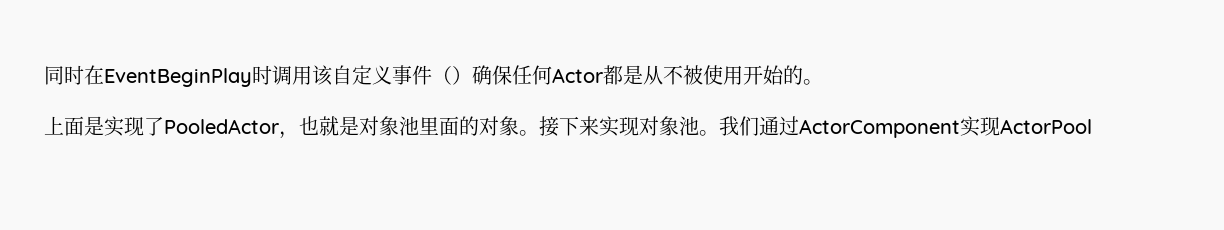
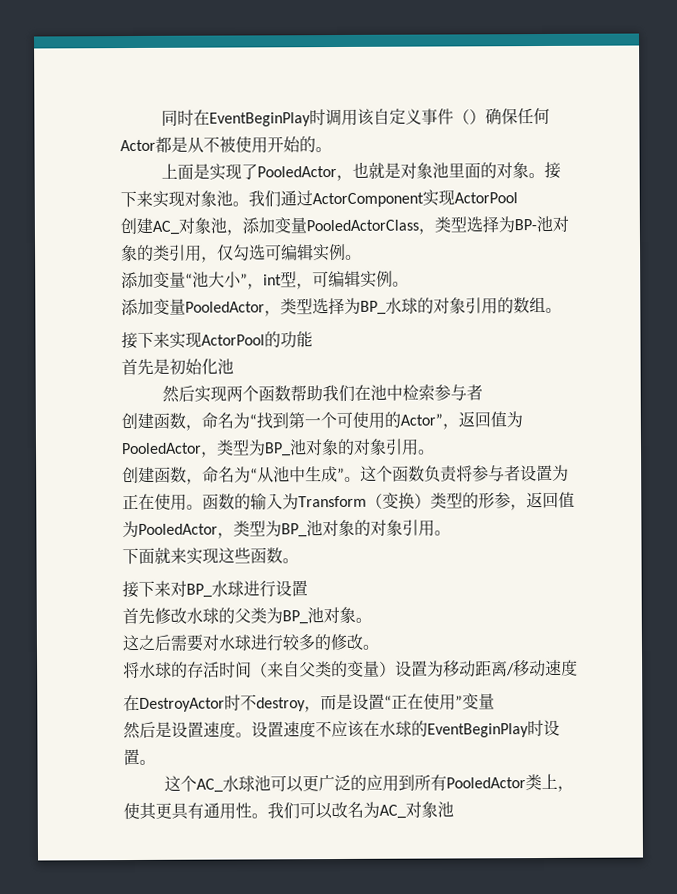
(1092, 126) none -> [120,215,569,236] [121,243,362,263] [121,270,409,290] [121,296,562,317] [121,331,313,350] [121,358,234,376] [161,383,483,403] [121,411,523,431] [121,438,435,458] [122,464,569,485] [122,491,575,511] [122,519,451,539] [122,547,299,565] [122,580,308,599] [122,606,372,625] [122,633,379,652] [123,659,578,679] [123,693,495,713] [123,719,560,740] [123,748,156,766] [163,773,574,793] [123,801,454,820] // 创建AC_对象池，添加变量PooledActorClass，类型选择为BP-池对象的类引用，仅勾选可编辑实例。 // 添加变量“池大小”，int型，可编辑实例。 // 添加变量PooledActor，类型选择为BP_水球的对象引用的数组。 // 接下来实现ActorPool的功能 // 首先是初始化池 // 然后实现两个函数帮助我们在池中检索参与者 // 创建函数，命名为“找到第一个可使用的Actor”，返回值为PooledActor，类型为BP_池对象的对象引用。 // 创建函数，命名为“从池中生成”。这个函数负责将参与者设置为正在使用。函数的输入为Transform（变换）类型的形参，返回值为PooledActor，类型为BP_池对象的对象引用。 // 下面就来实现这些函数。 // 接下来对BP_水球进行设置 // 首先修改水球的父类为BP_池对象。 // 这之后需要对水球进行较多的修改。 // 将水球的存活时间（来自父类的变量）设置为移动距离/移动速度 // 在DestroyActor时不destroy，而是设置“正在使用”变量 // 然后是设置速度。设置速度不应该在水球的EventBeginPlay时设置。 // 这个AC_水球池可以更广泛的应用到所有PooledActor类上，使其更具有通用性。我们可以改名为AC_对象池

